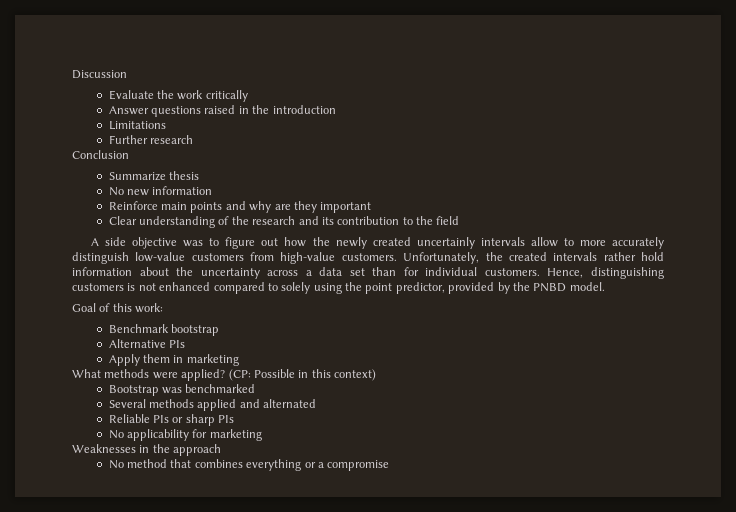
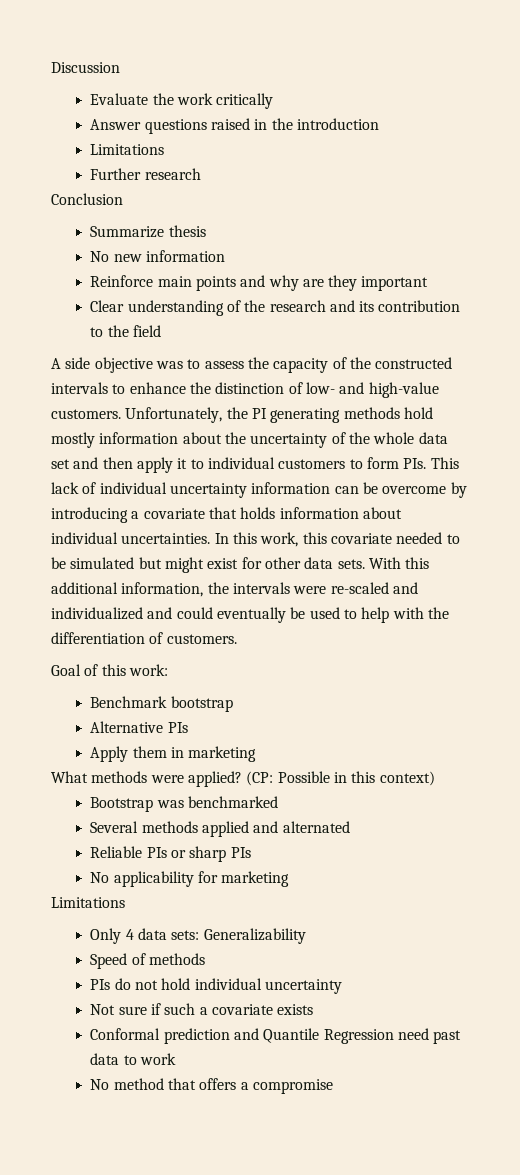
[225,237,665,249] [72,252,665,264] [72,267,665,279] [72,282,605,294] figure out how the newly created uncertainly intervals allow to more accurately distinguish low-value customers from high-value customers. Unfortunately, the created intervals rather hold information about the uncertainty across a data set than for individual customers. Hence, distinguishing customers is not enhanced compared to solely using the point predictor, provided by the PNBD model. -> [204,357,453,373] [51,382,439,398] [51,407,433,423] [51,432,448,448] [51,457,459,473] [51,482,467,498] [51,507,402,523] [51,532,460,547] [51,557,430,573] [51,582,418,597] [51,607,449,623] [51,632,237,644] assess the capacity of the constructed intervals to enhance the distinction of low- and high-value customers. Unfortunately, the PI generating methods hold mostly information about the uncertainty of the whole data set and then apply it to individual customers to form PIs. This lack of individual uncertainty information can be overcome by introducing a covariate that holds information about individual uncertainties. In this work, this covariate needed to be simulated but might exist for other data sets. With this additional information, the intervals were re-scaled and individualized and could eventually be used to help with the differentiation of customers.
[72,444,222,456] Weaknesses in the approach -> [51,897,125,908] [90,928,306,944] [90,953,205,969] [90,978,342,994] [90,1003,314,1015] [90,1028,462,1044] [90,1053,176,1065] Limitations // Only 4 data sets: Generalizability // Speed of methods // PIs do not hold individual uncertainty // Not sure if such a covariate exists // Conformal prediction and Quantile Regression need past data to work
[194,459,316,471] combines everything or -> [199,1078,237,1090] offers

